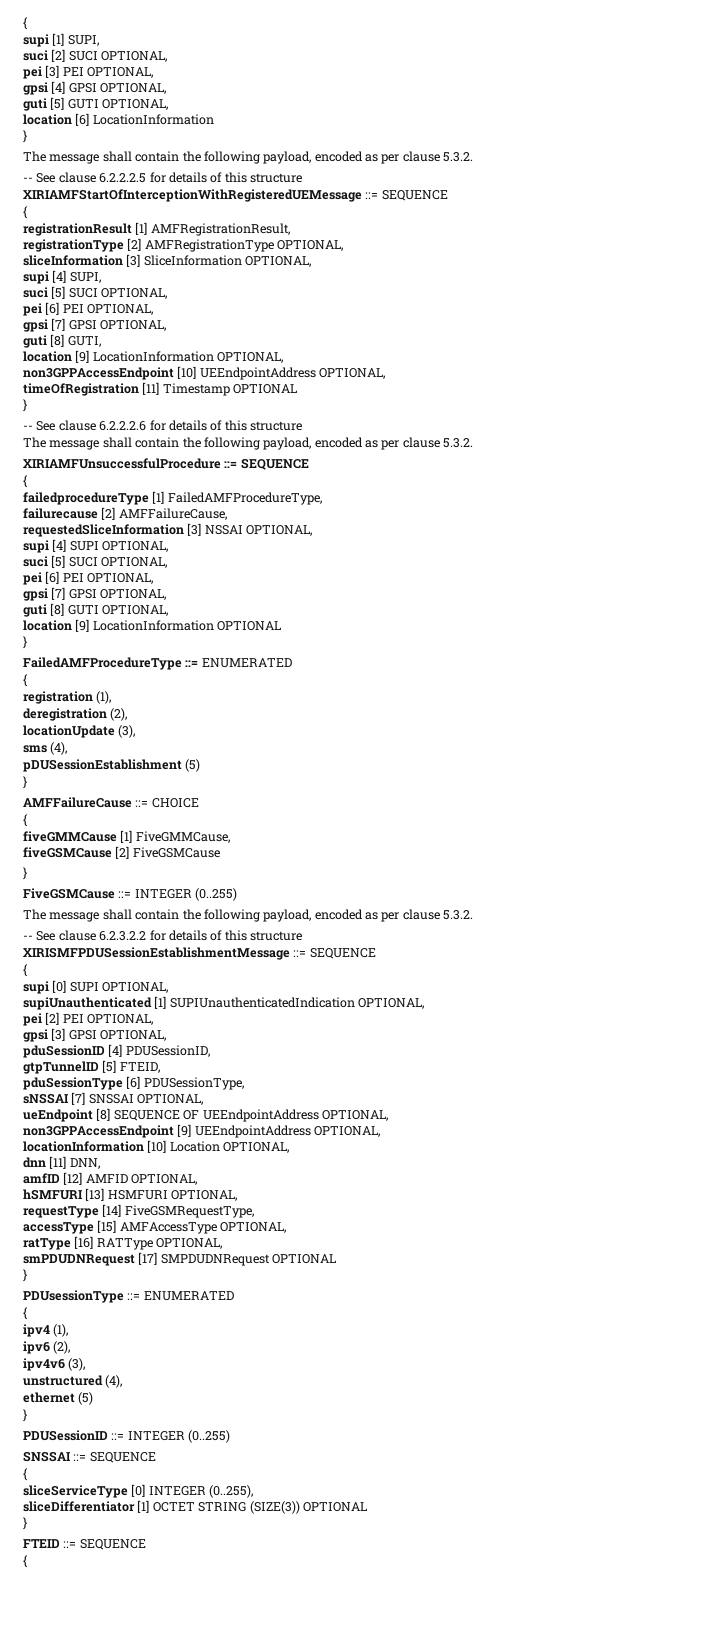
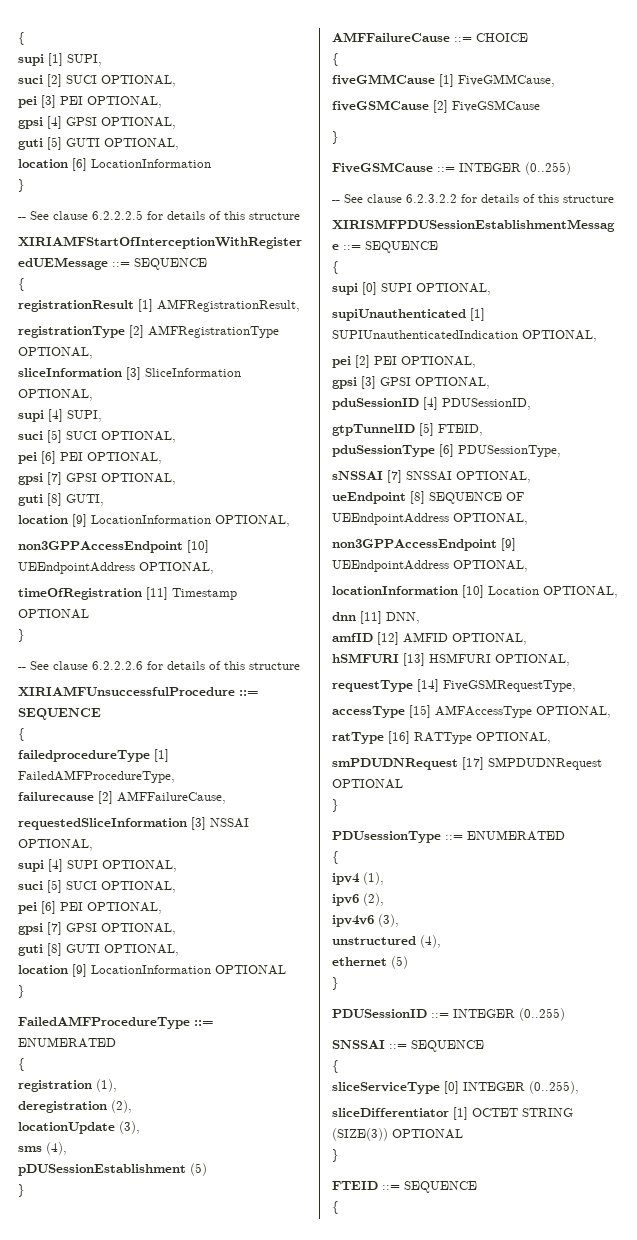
[23,151,474,164] // The message shall contain the following payload, encoded as per clause 5.3.2. -> (25, 185) none
[23,437,474,450] // The message shall contain the following payload, encoded as per clause 5.3.2. -> (300, 666) none
[23,909,474,922] // The message shall contain the following payload, encoded as per clause 5.3.2. -> (571, 168) none

